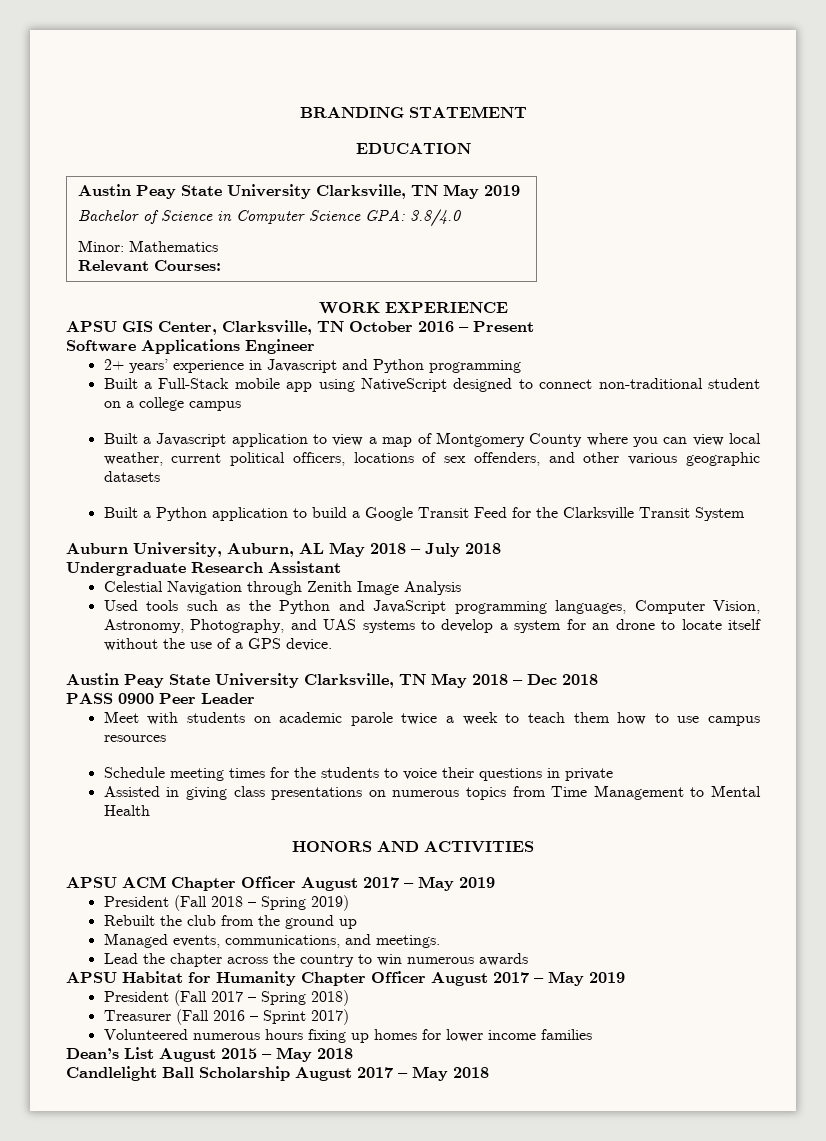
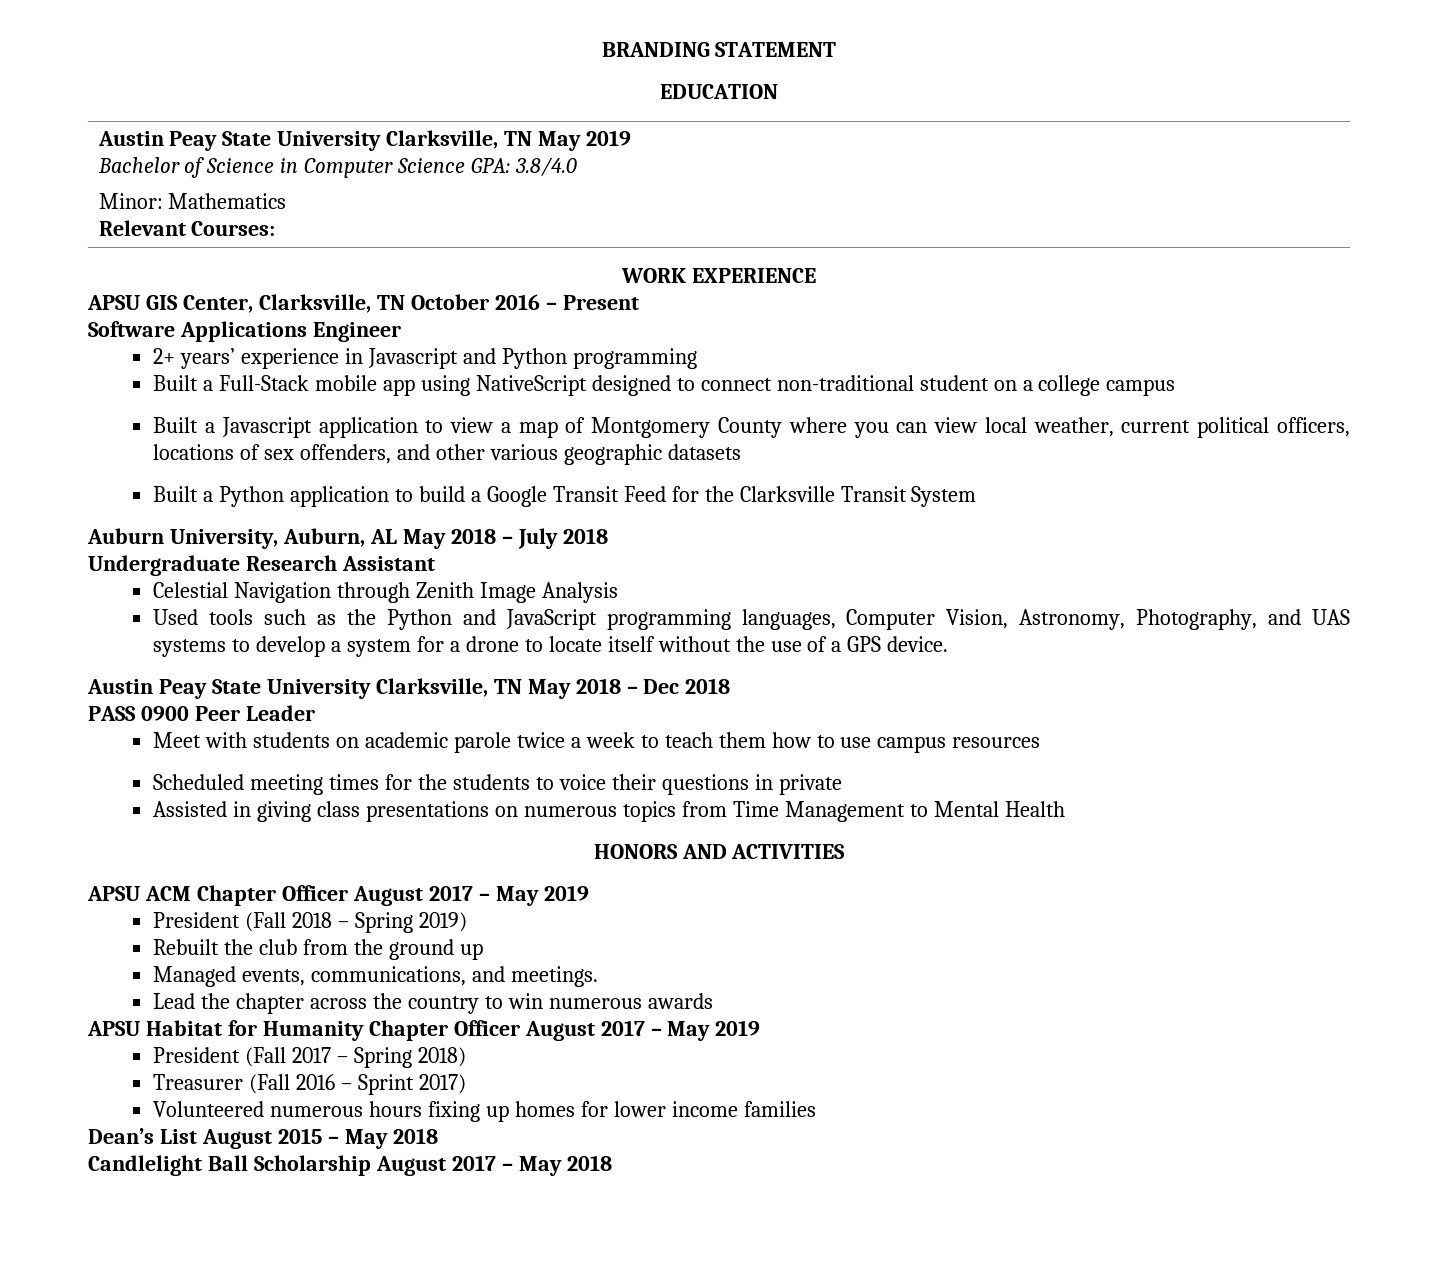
[592,623,610,630] an -> [449,641,460,652] a
[103,767,165,778] Schedule -> [153,774,245,790] Scheduled

